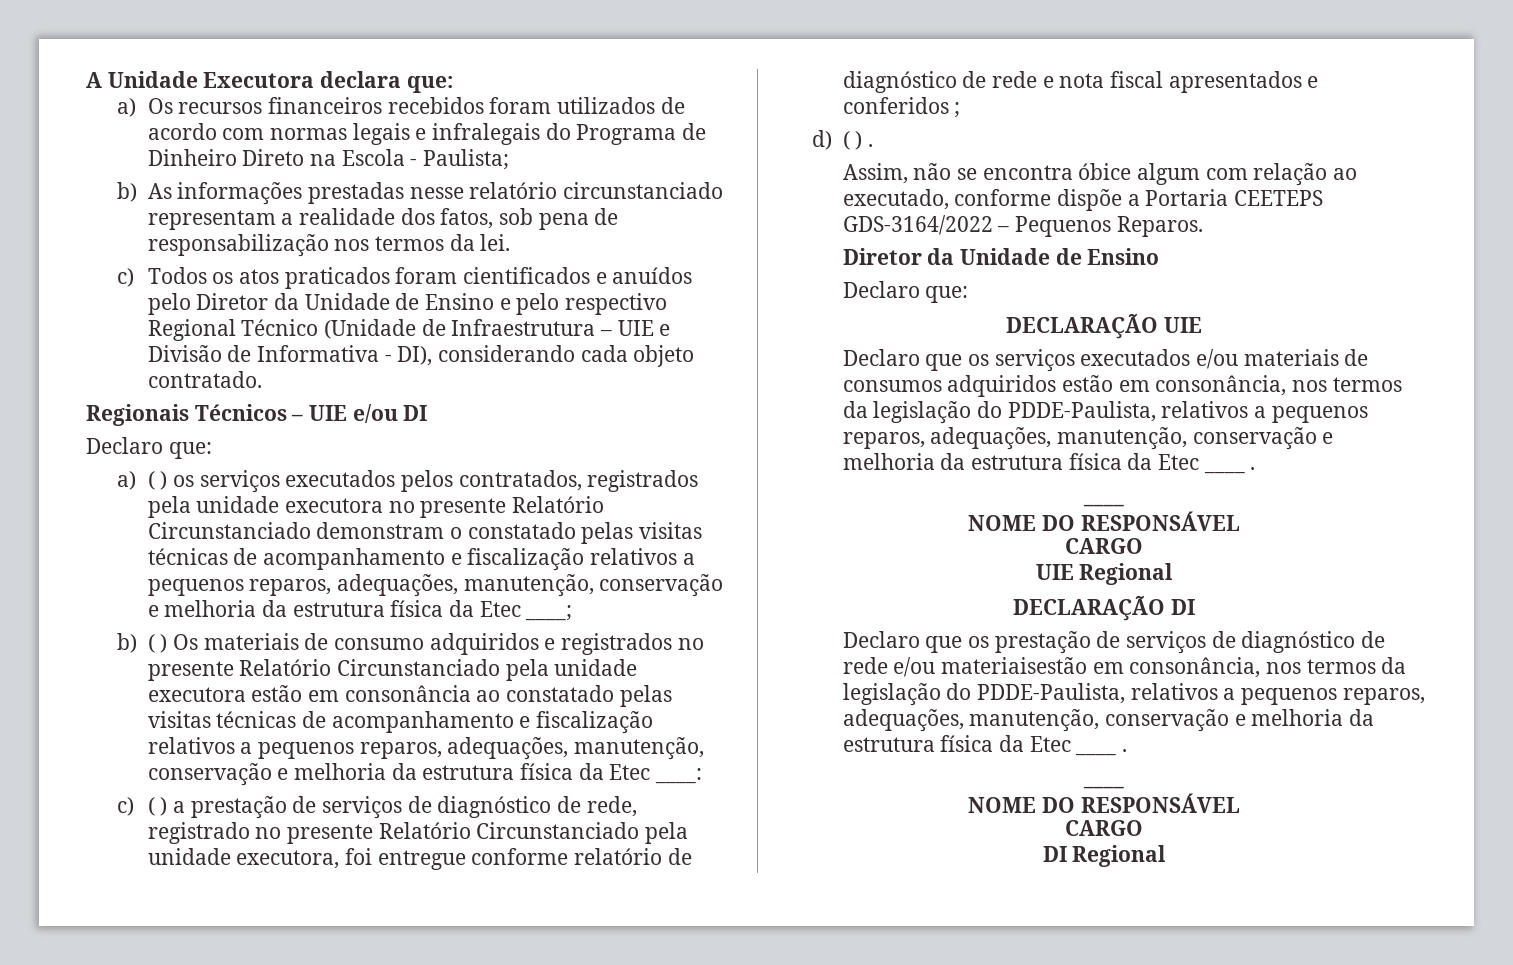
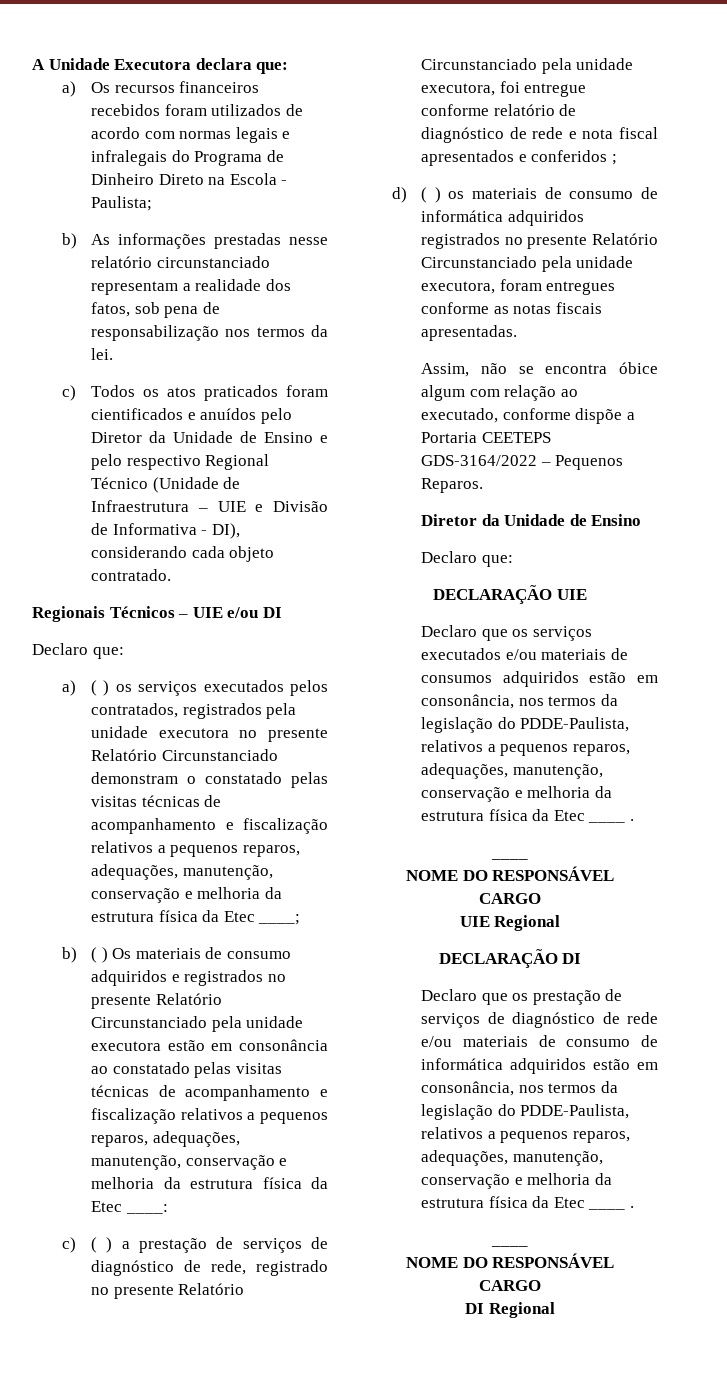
[867,144,873,147] . -> [448,187,658,199] [420,210,584,226] [420,233,658,249] [420,256,634,272] [420,279,616,295] [420,302,602,314] [420,325,517,341] os materiais de consumo de informática adquiridos registrados no presente Relatório Circunstanciado pela unidade executora, foram entregues conforme as notas fiscais apresentadas.
[940,657,1087,674] materiaisestão -> [462,1035,658,1047] [420,1058,630,1074] materiais de consumo de informática adquiridos estão

